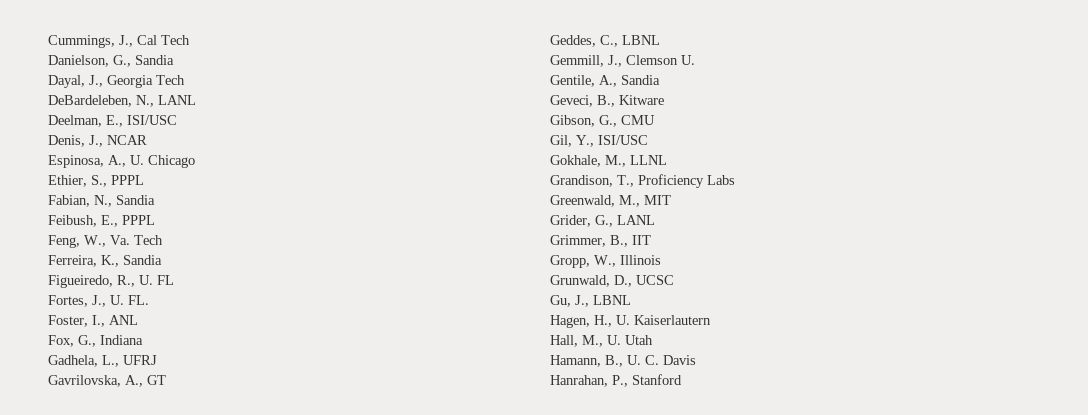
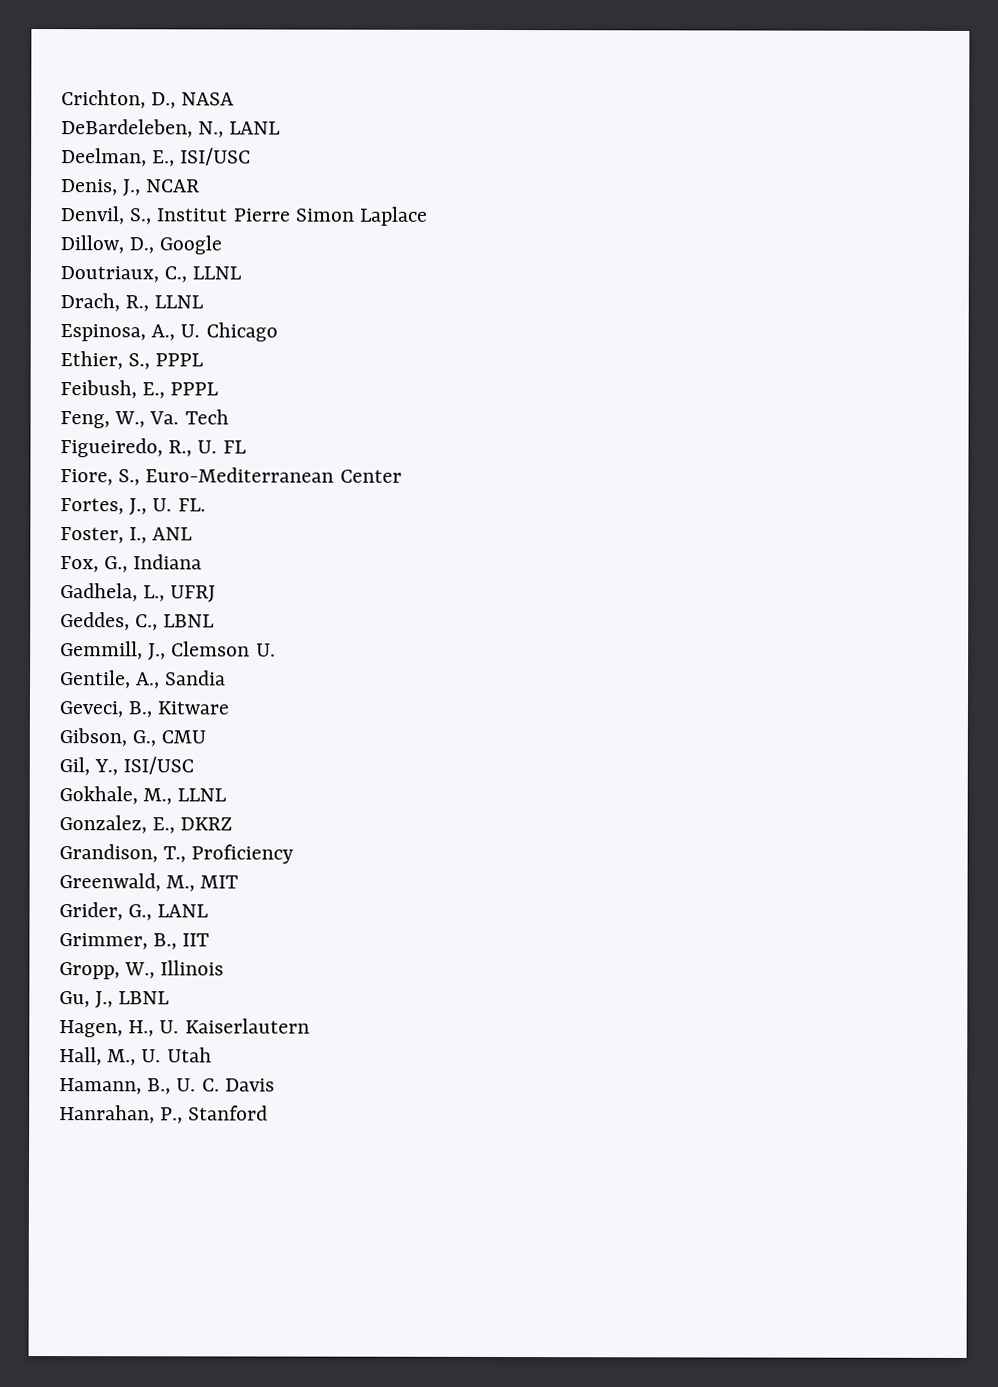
[48,35,190,48] [48,55,174,67] [48,75,185,88] Cummings, J., Cal Tech // Danielson, G., Sandia // Dayal, J., Georgia Tech -> [61,90,235,109] Crichton, D., NASA
(147, 140) none -> [60,206,429,226] [60,235,223,255] [60,266,242,283] [60,293,204,312] // Denvil, S., Institut Pierre Simon Laplace // Dillow, D., Google // Doutriaux, C., LLNL // Drach, R., LLNL
[48,195,155,207] // Fabian, N., Sandia -> (204, 360) none
[48,255,162,267] // Ferreira, K., Sandia -> (229, 417) none
(174, 280) none -> [60,467,402,486] // Fiore, S., Euro-Mediterranean Center
[48,375,166,387] // Gavrilovska, A., GT -> (217, 594) none
(667, 160) none -> [59,815,233,834] // Gonzalez, E., DKRZ
[707,175,735,185] Labs -> (295, 854) none
[550,275,674,287] // Grunwald, D., UCSC -> (225, 968) none

